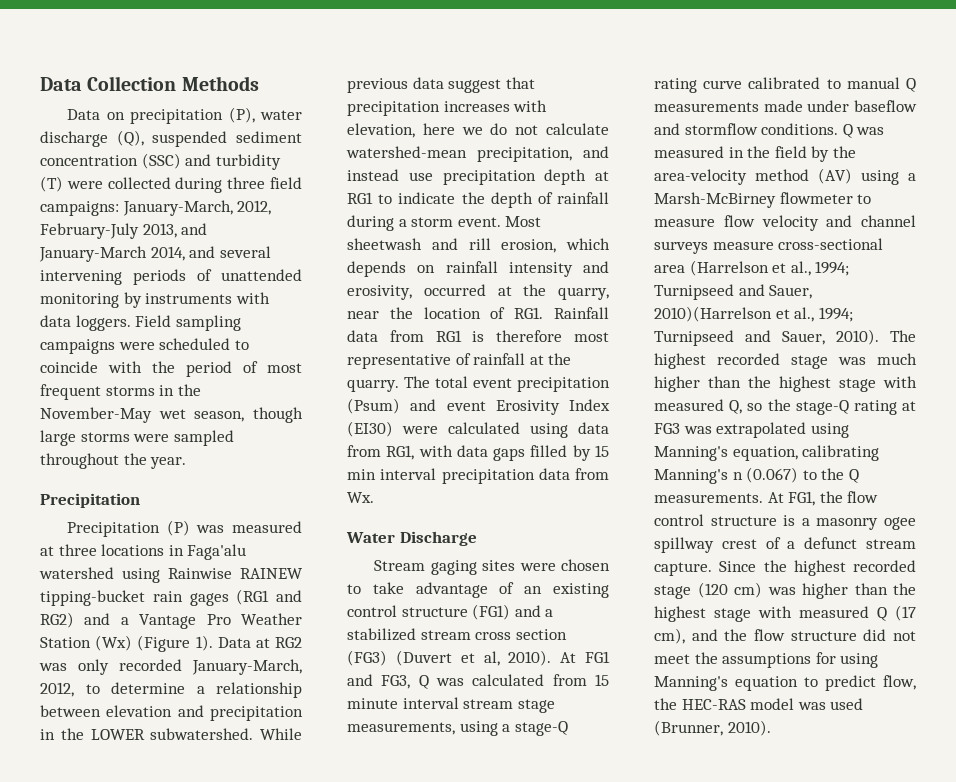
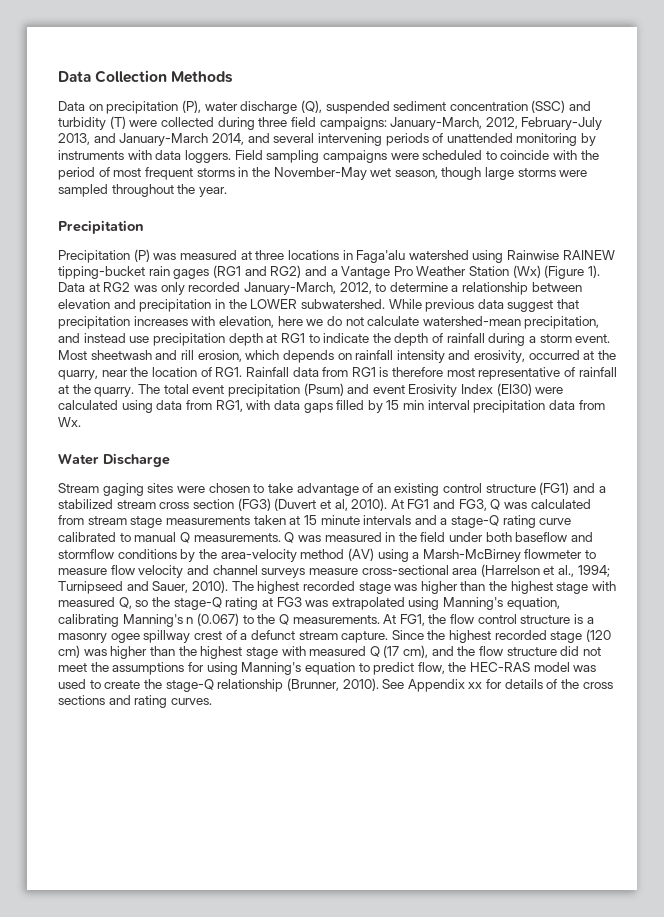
[595,674,609,686] [347,697,555,713] [347,721,498,736] 15 minute interval stream stage measurements, using -> [87,515,437,528] stream stage measurements taken at 15 minute intervals and
[654,100,917,112] [654,123,839,135] measurements made under baseflow and stormflow conditions. -> [193,533,281,542] measurements.
(807, 152) none -> [449,532,594,542] [58,549,177,559] under both baseflow and stormflow conditions
[654,306,853,322] [654,330,825,346] 2010)(Harrelson et al., 1994; Turnipseed and Sauer, -> (189, 587) none
[877,353,917,365] much -> (418, 587) none
[654,720,771,736] (Brunner, 2010). -> [89,678,613,692] [58,695,212,708] to create the stage-Q relationship (Brunner, 2010). See Appendix xx for details of the cross sections and rating curves.

